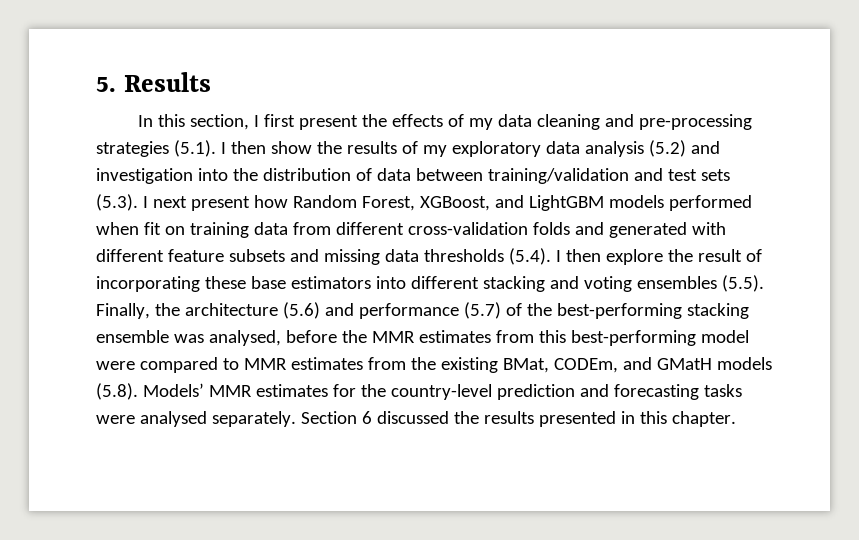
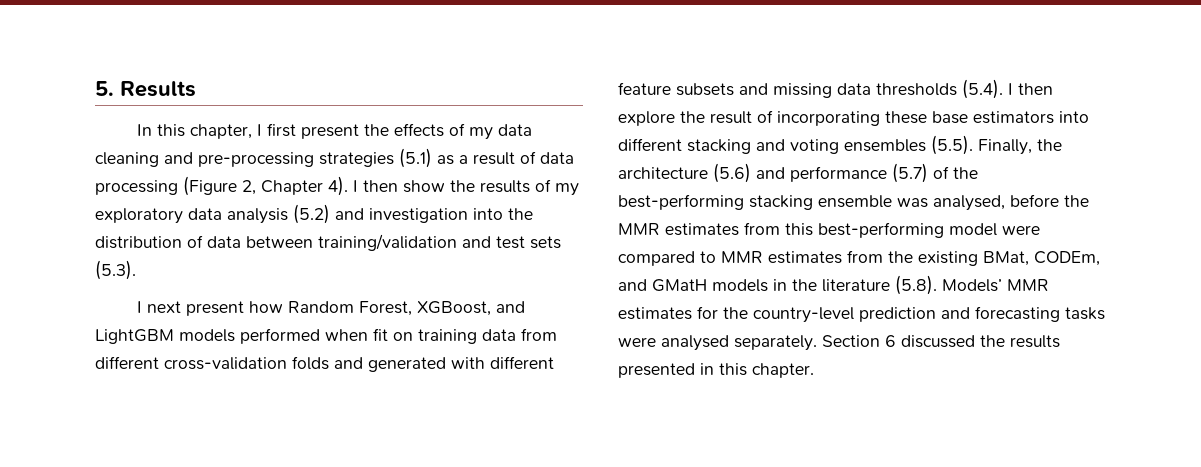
[189,114,249,130] section, -> [190,124,253,139] chapter,
[173,140,216,157] (5.1). -> [399,148,574,168] [95,176,348,196] (5.1) as a result of data processing (Figure 2, Chapter 4).
(138, 202) none -> (136, 270) //
(772, 363) none -> [773,279,890,292] in the literature

